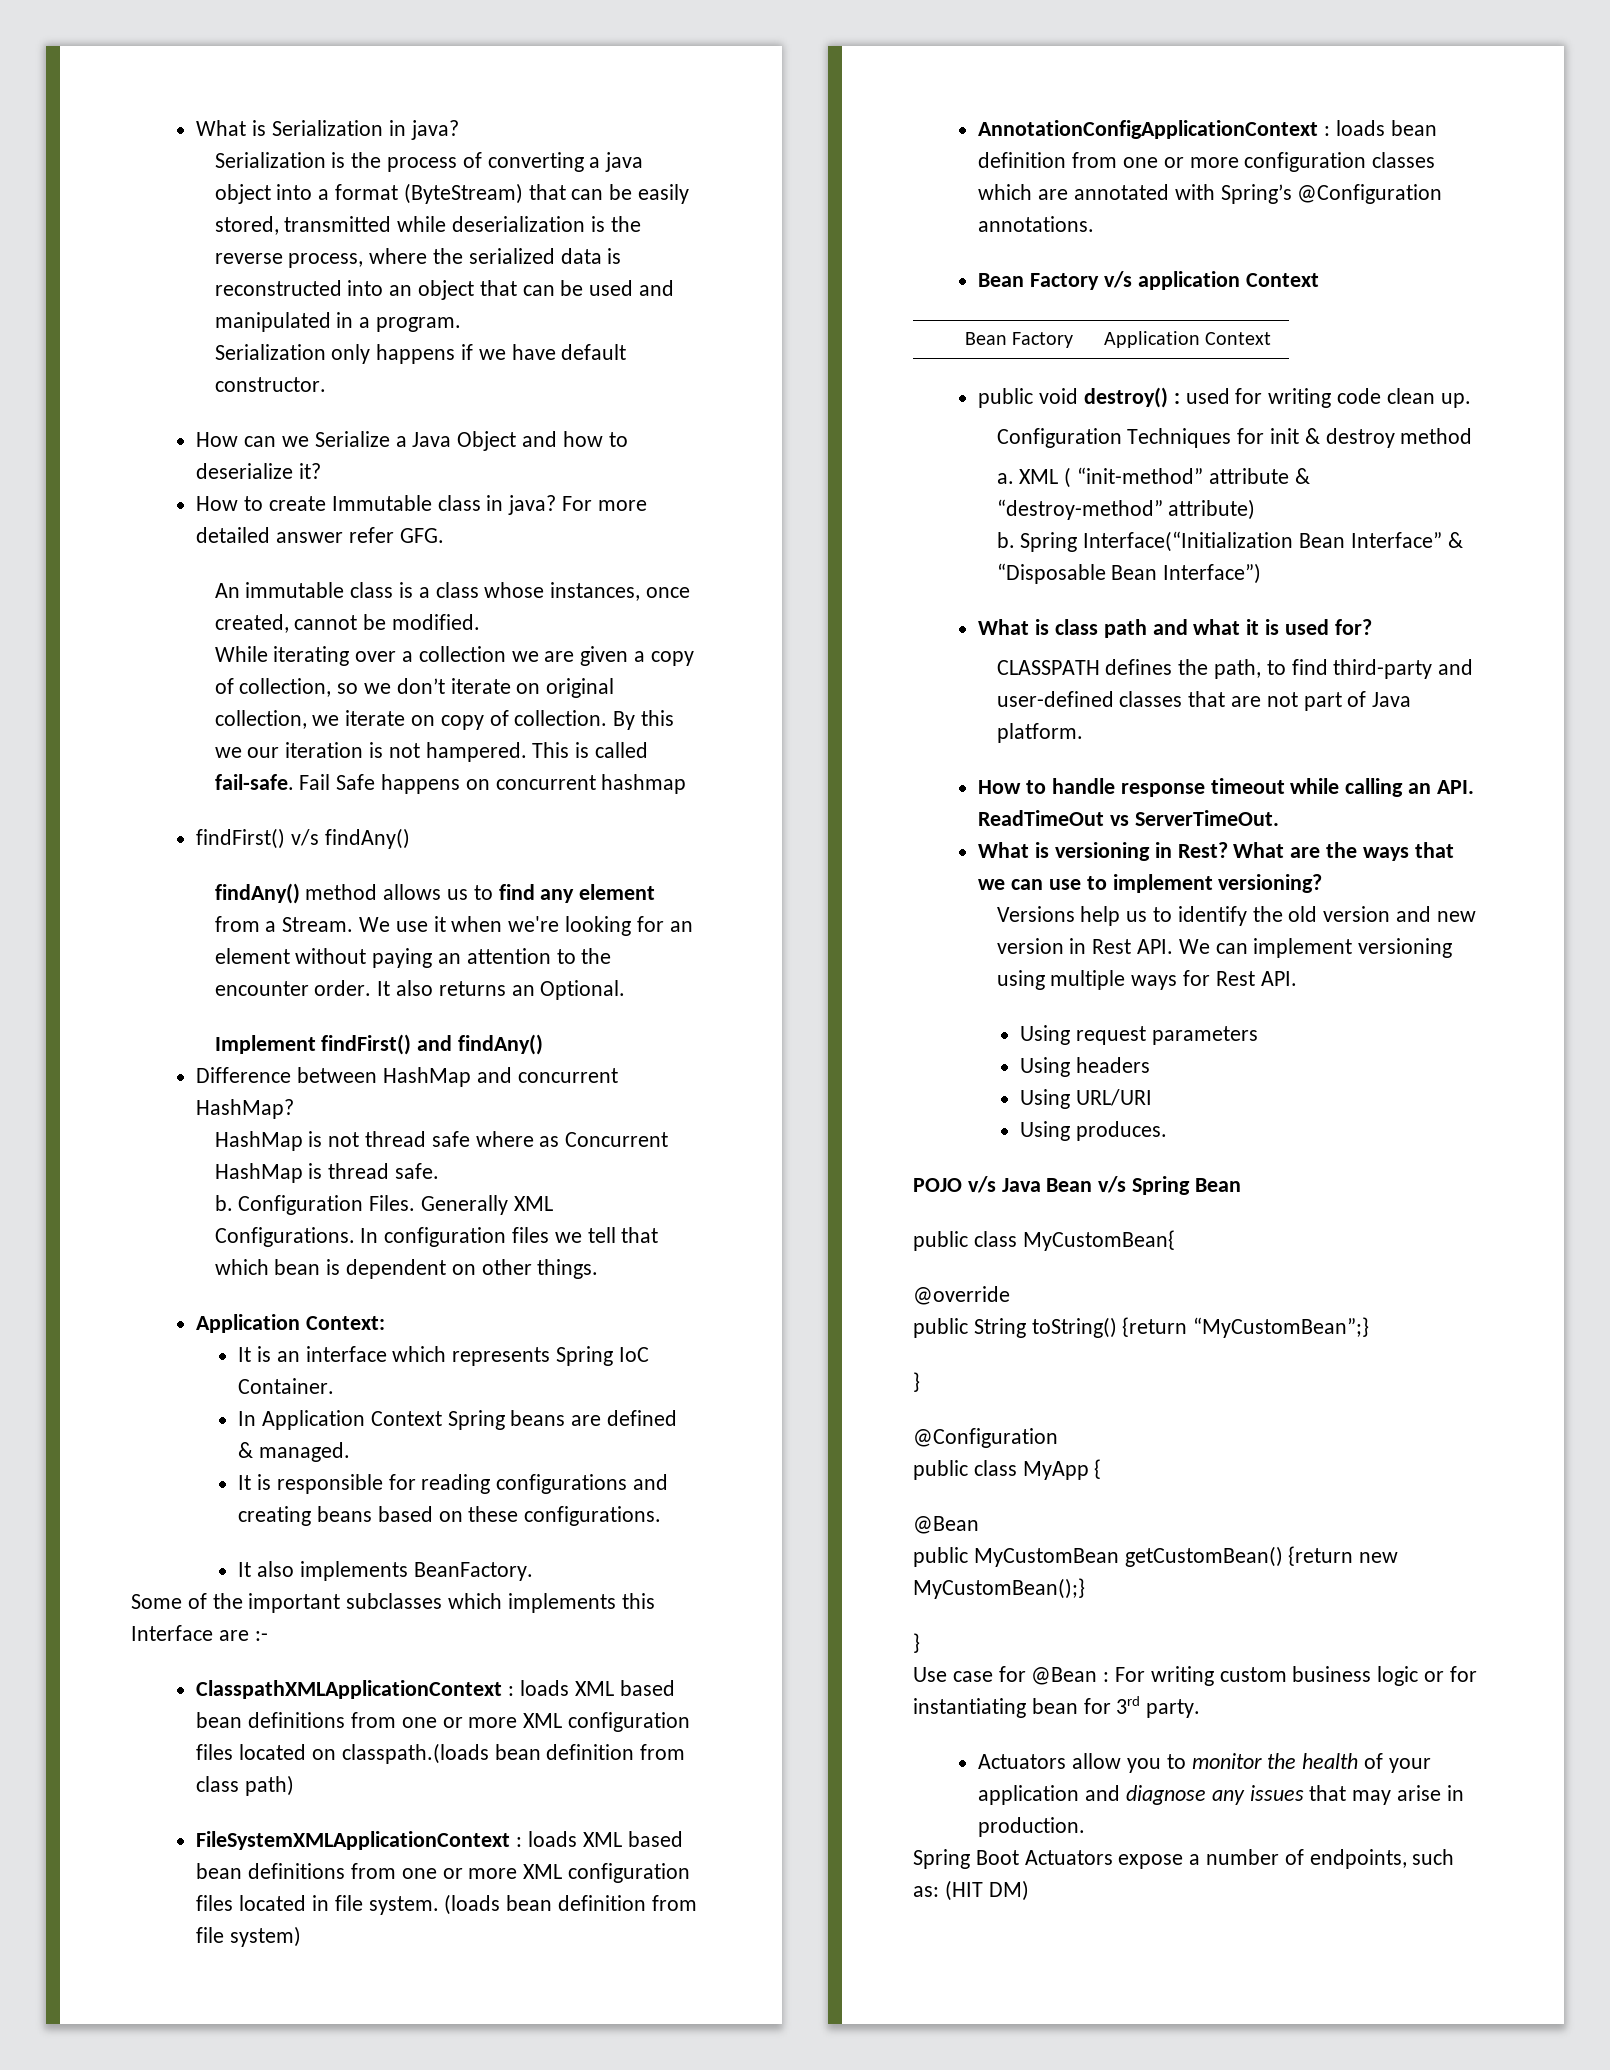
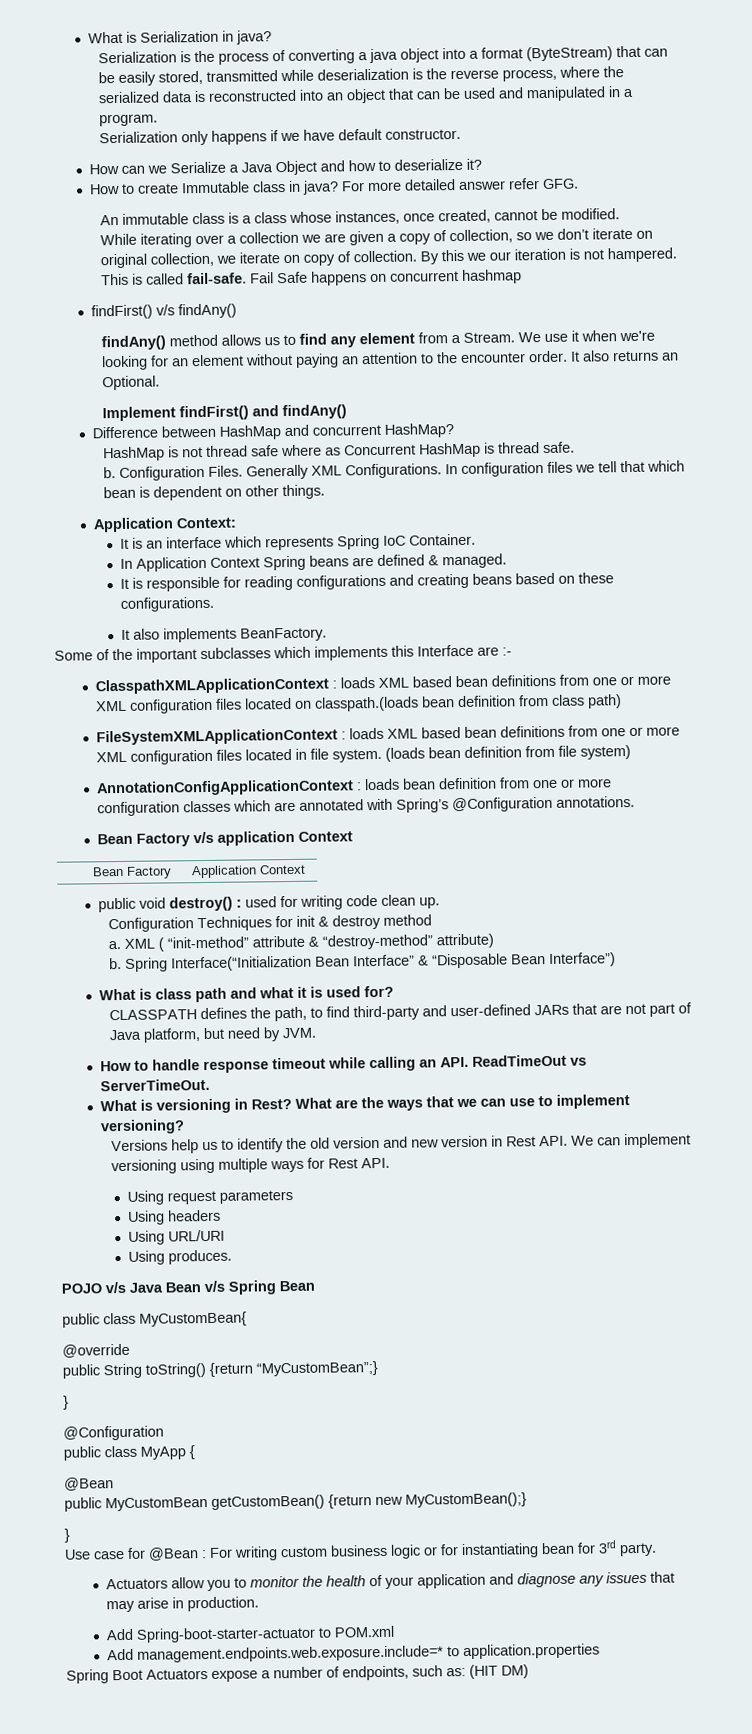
[1119,691,1183,707] classes -> [533,1004,569,1016] JARs
[996,723,1083,743] platform. -> [142,1027,316,1043] platform, but need by JVM.
(1086, 1827) none -> [106,1625,396,1643] [107,1643,601,1663] // Add Spring-boot-starter-actuator to POM.xml // Add management.endpoints.web.exposure.include=* to application.properties

